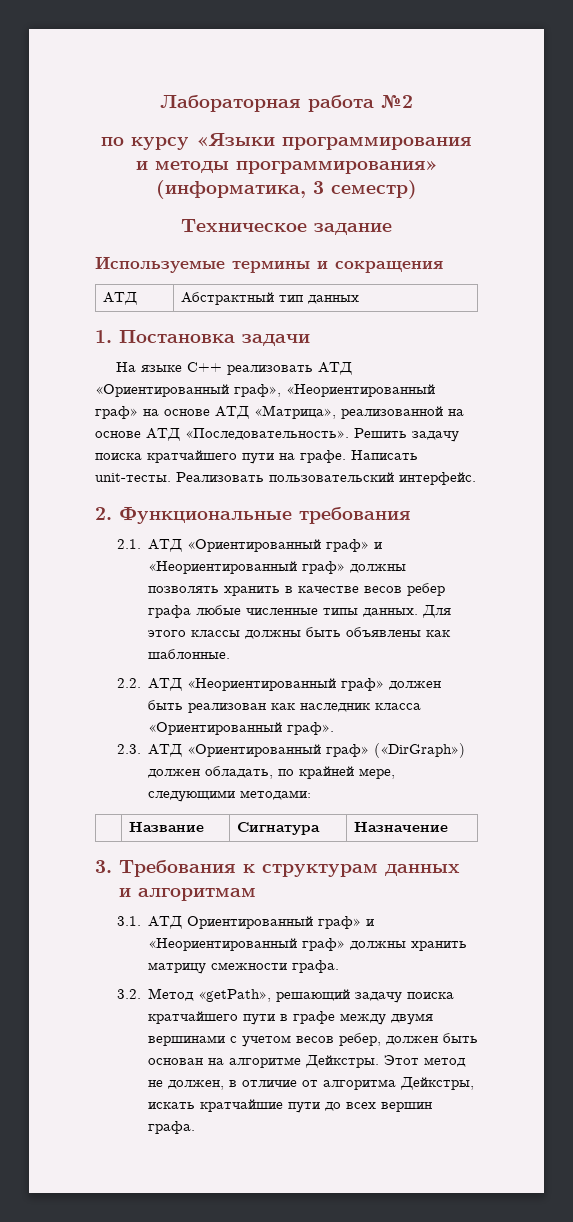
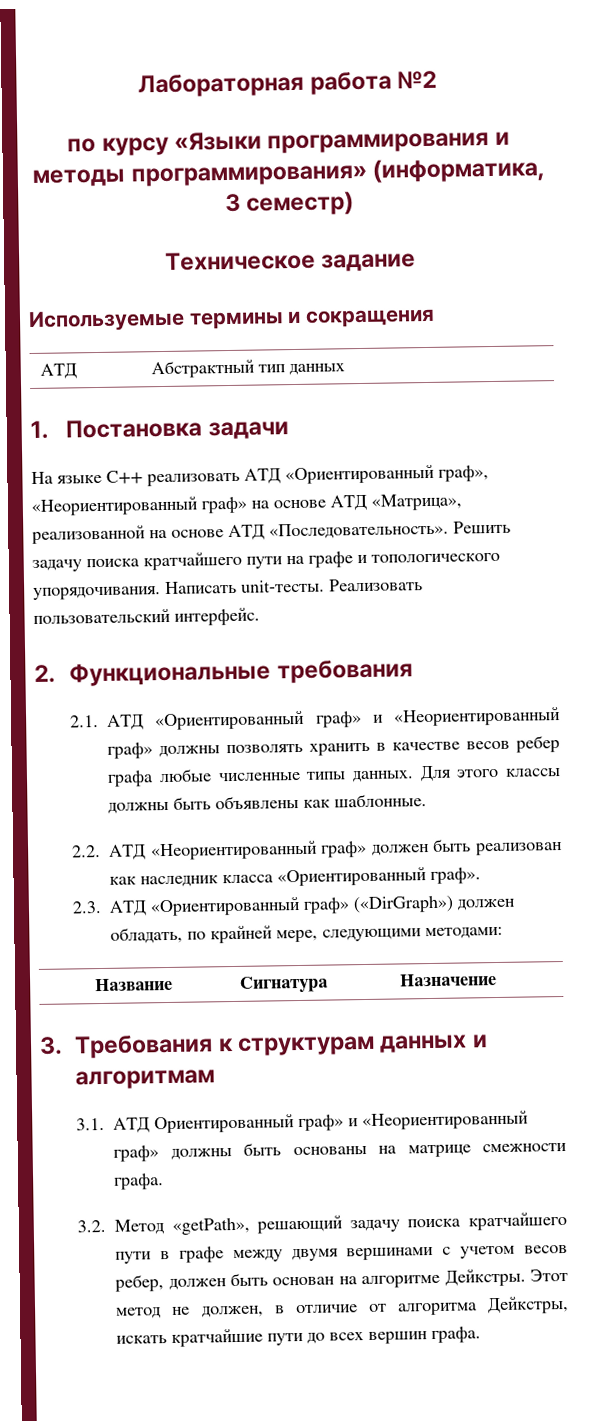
[300,450,346,463] графе. -> [308,551,500,568] [33,586,161,600] графе и топологического упорядочивания.
[410,941,467,951] [147,962,206,974] хранить матрицу -> [243,1142,471,1158] быть основаны на матрице

